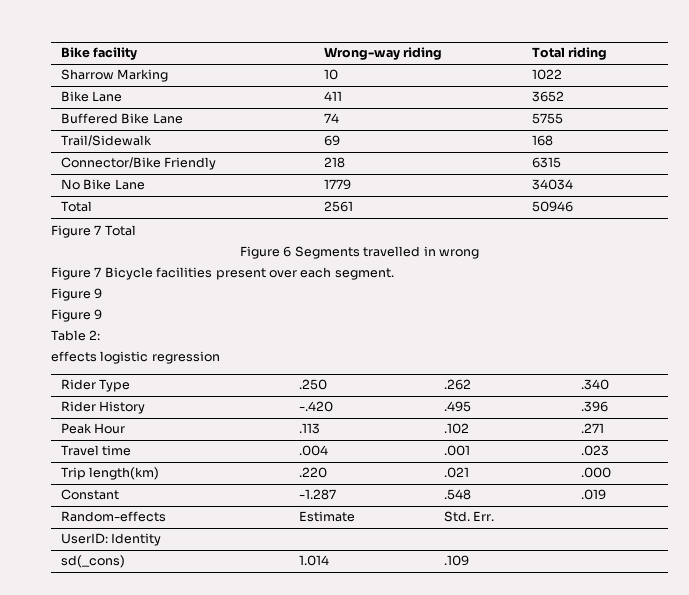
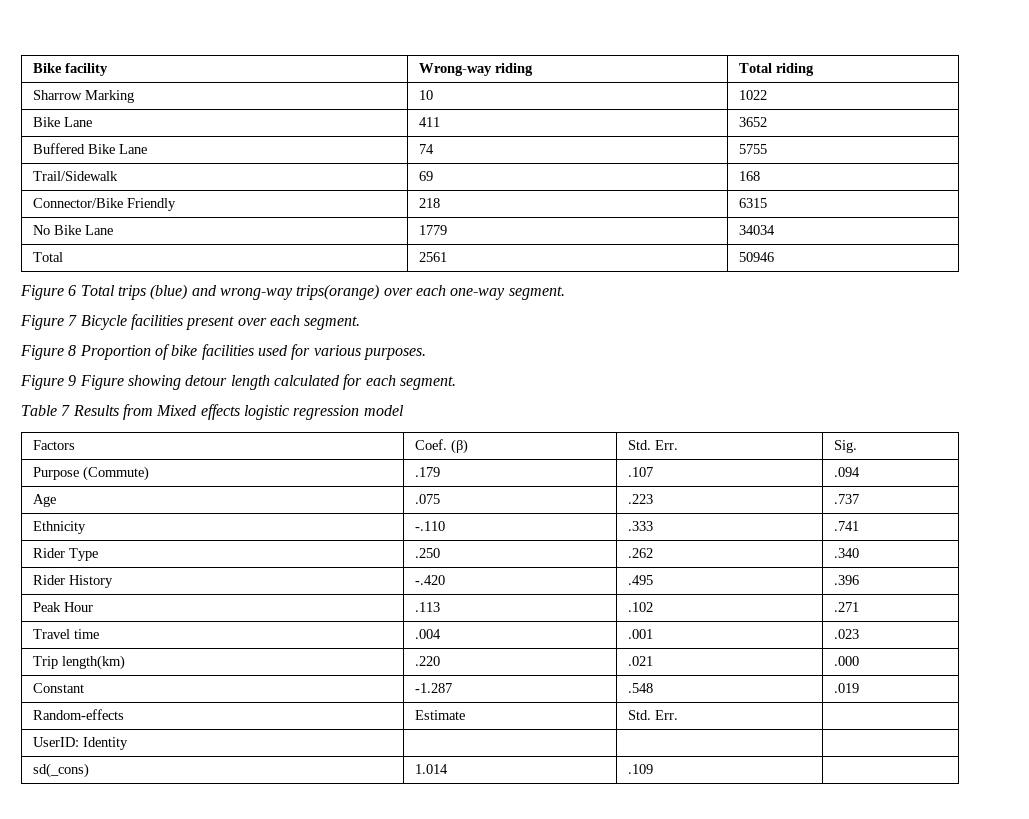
[94,225,136,236] [240,246,479,259] 7 Total // Figure 6 Segments travelled in wrong -> [68,284,565,300] 6 Total trips (blue) and wrong-way trips(orange) over each one-way segment.
[94,288,103,299] [51,309,103,322] [51,330,101,341] [51,351,220,364] 9 // Figure 9 // Table 2: // effects logistic regression -> [68,344,426,360] [20,374,456,390] [21,404,404,420] [33,440,76,450] [415,439,469,454] [628,440,679,450] [834,440,858,453] [33,466,150,481] [415,467,441,477] [628,467,654,477] [834,467,861,477] [33,494,57,507] [415,494,441,504] [628,494,654,504] [834,494,860,504] [33,521,87,534] [415,521,446,531] [628,521,654,531] [834,521,860,531] 8 Proportion of bike facilities used for various purposes. // Figure 9 Figure showing detour length calculated for each segment. // Table 7 Results from Mixed effects logistic regression model // Factors | Coef. (β) | Std. Err. | Sig. // Purpose (Commute) | .179 | .107 | .094 // Age | .075 | .223 | .737 // Ethnicity | -.110 | .333 | .741

